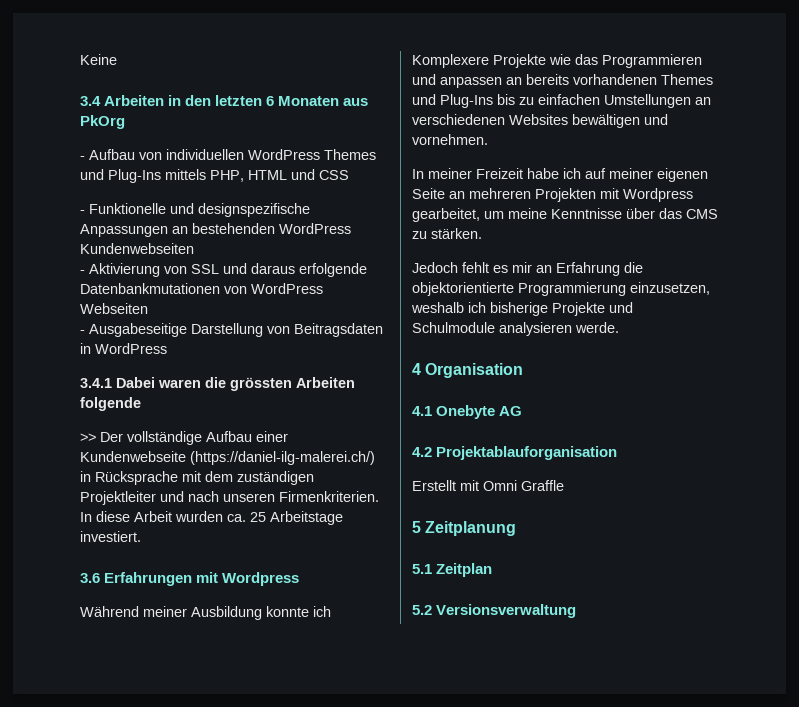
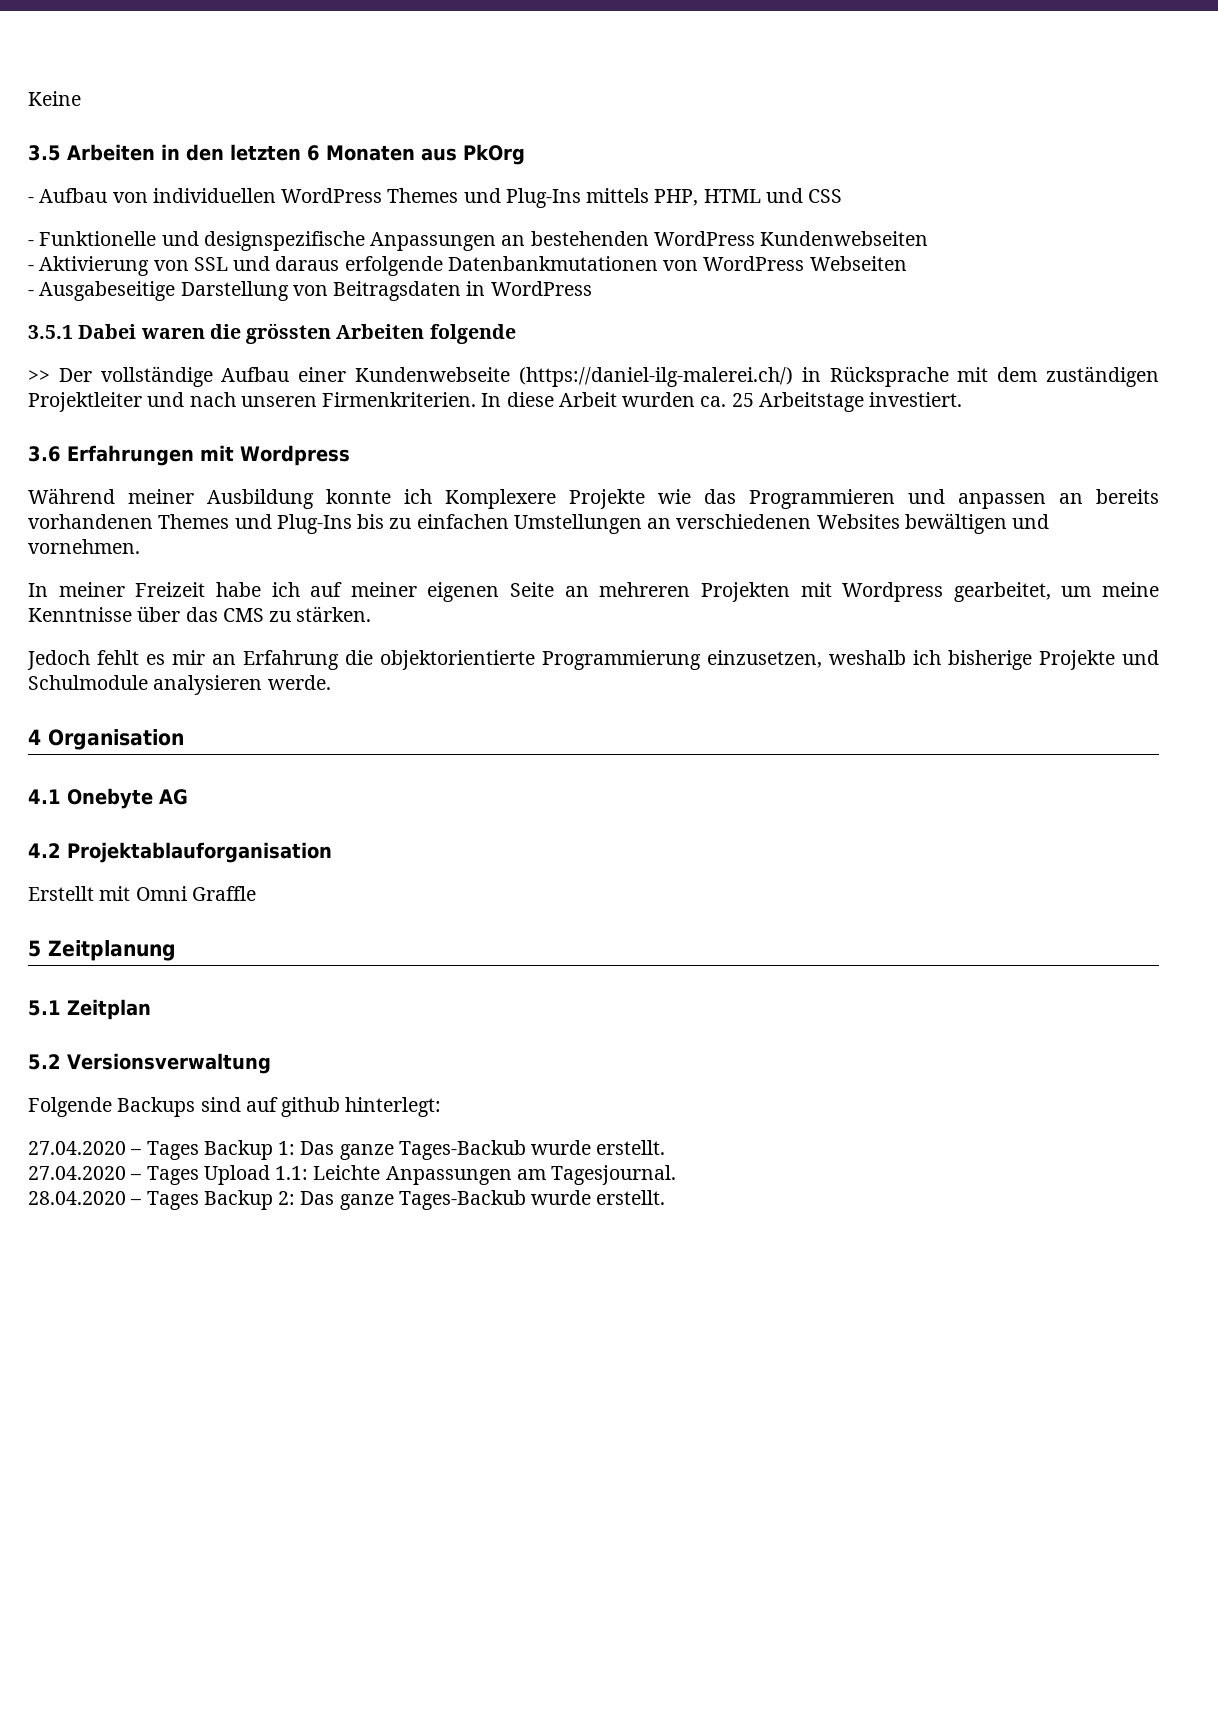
[80,96,101,106] 3.4 -> [28,145,61,161] 3.5
[80,378,112,388] 3.4.1 -> [28,325,73,339] 3.5.1
(577, 611) none -> [28,1097,442,1117] [28,1140,666,1160] [28,1165,677,1185] [28,1190,666,1210] // Folgende Backups sind auf github hinterlegt: // 27.04.2020 – Tages Backup 1: Das ganze Tages-Backub wurde erstellt. // 27.04.2020 – Tages Upload 1.1: Leichte Anpassungen am Tagesjournal. // 28.04.2020 – Tages Backup 2: Das ganze Tages-Backub wurde erstellt.

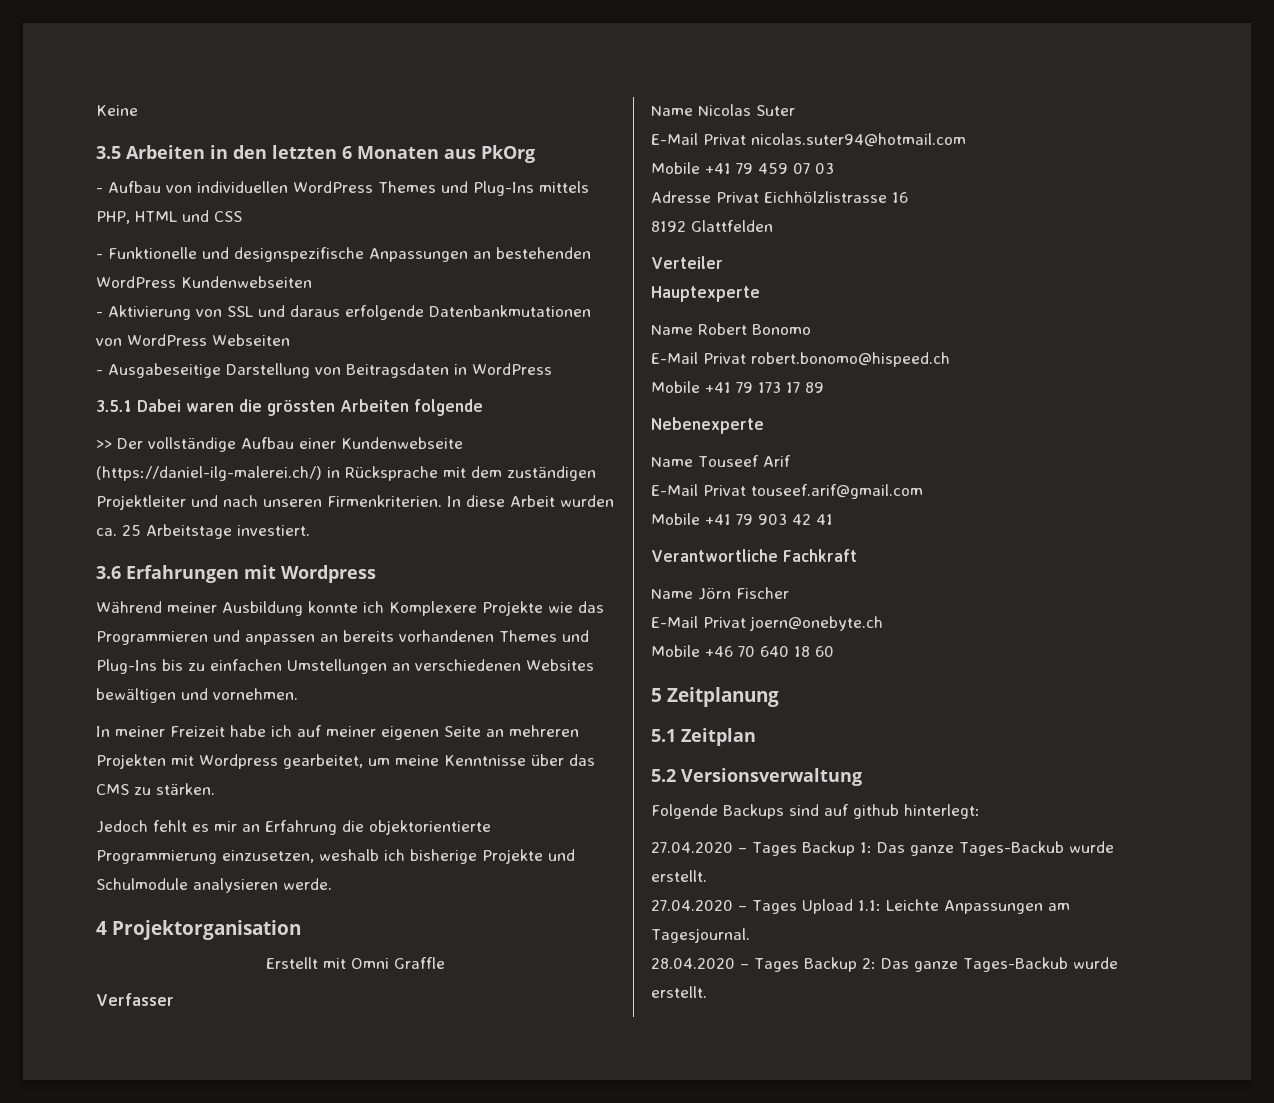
[48,729,184,750] [28,788,188,809] [28,842,332,863] [28,886,256,901] Organisation // 4.1 Onebyte AG // 4.2 Projektablauforganisation // Erstellt mit Omni Graffle -> [112,920,302,940] [265,957,445,969] [96,993,174,1006] [651,104,795,116] [651,133,966,147] [651,162,834,174] [651,191,908,203] [651,220,773,232] [651,256,723,269] [651,286,760,302] [651,323,811,335] [651,352,950,367] [651,381,824,393] [651,417,764,434] [651,455,791,467] [651,484,923,499] [651,513,833,525] [651,549,857,562] [651,587,789,600] [651,616,883,631] [651,645,834,657] Projektorganisation // Erstellt mit Omni Graffle // Verfasser // Name Nicolas Suter // E-Mail Privat nicolas.suter94@hotmail.com // Mobile +41 79 459 07 03 // Adresse Privat Eichhölzlistrasse 16 // 8192 Glattfelden // Verteiler // Hauptexperte // Name Robert Bonomo // E-Mail Privat robert.bonomo@hispeed.ch // Mobile +41 79 173 17 89 // Nebenexperte // Name Touseef Arif // E-Mail Privat touseef.arif@gmail.com // Mobile +41 79 903 42 41 // Verantwortliche Fachkraft // Name Jörn Fischer // E-Mail Privat joern@onebyte.ch // Mobile +46 70 640 18 60

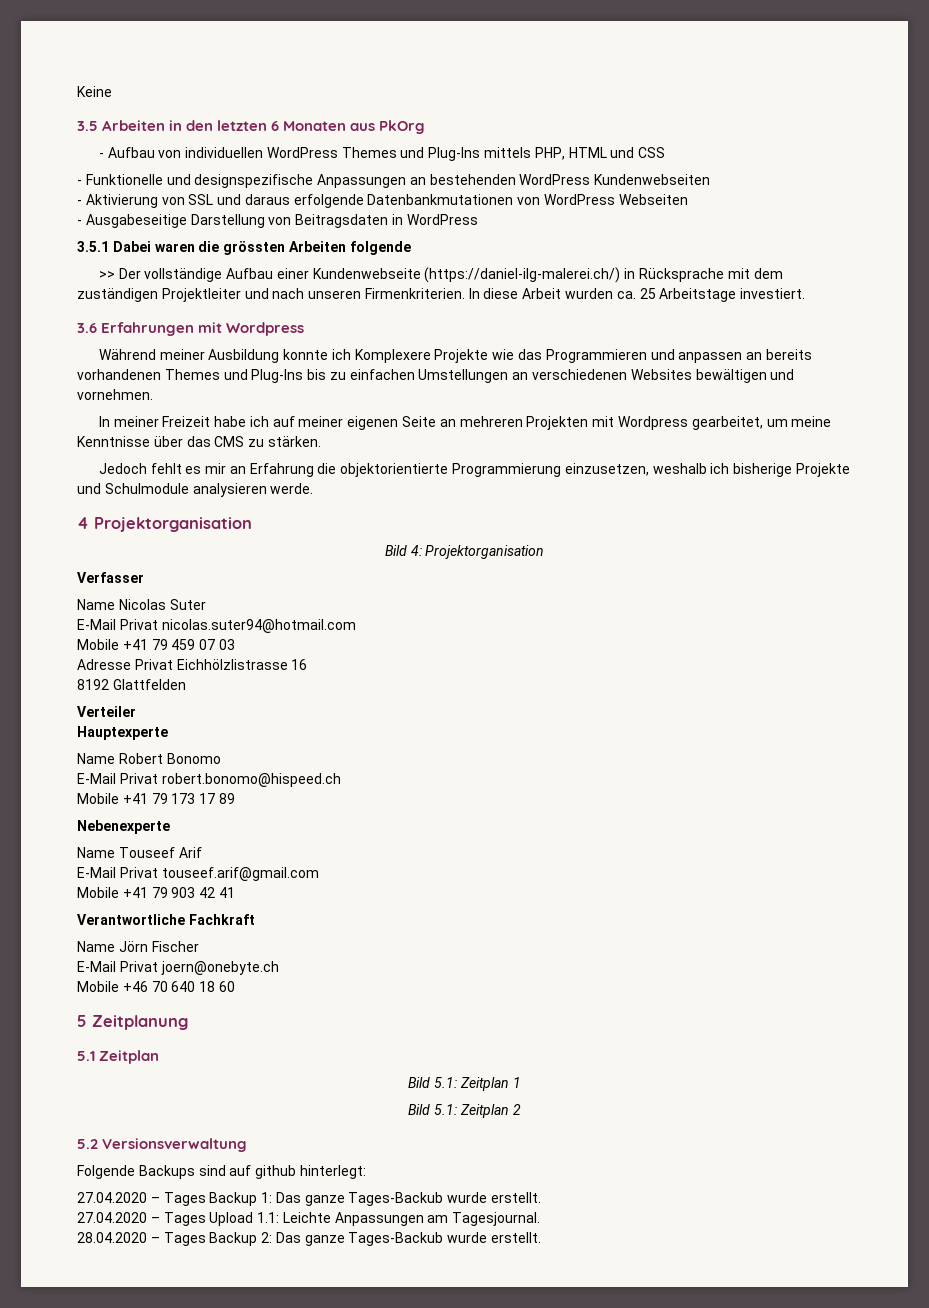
[265,957,445,969] Erstellt mit Omni Graffle -> [384,545,545,559] Bild 4: Projektorganisation
(756, 737) none -> [408,1077,521,1091] [408,1104,521,1118] // Bild 5.1: Zeitplan 1 // Bild 5.1: Zeitplan 2

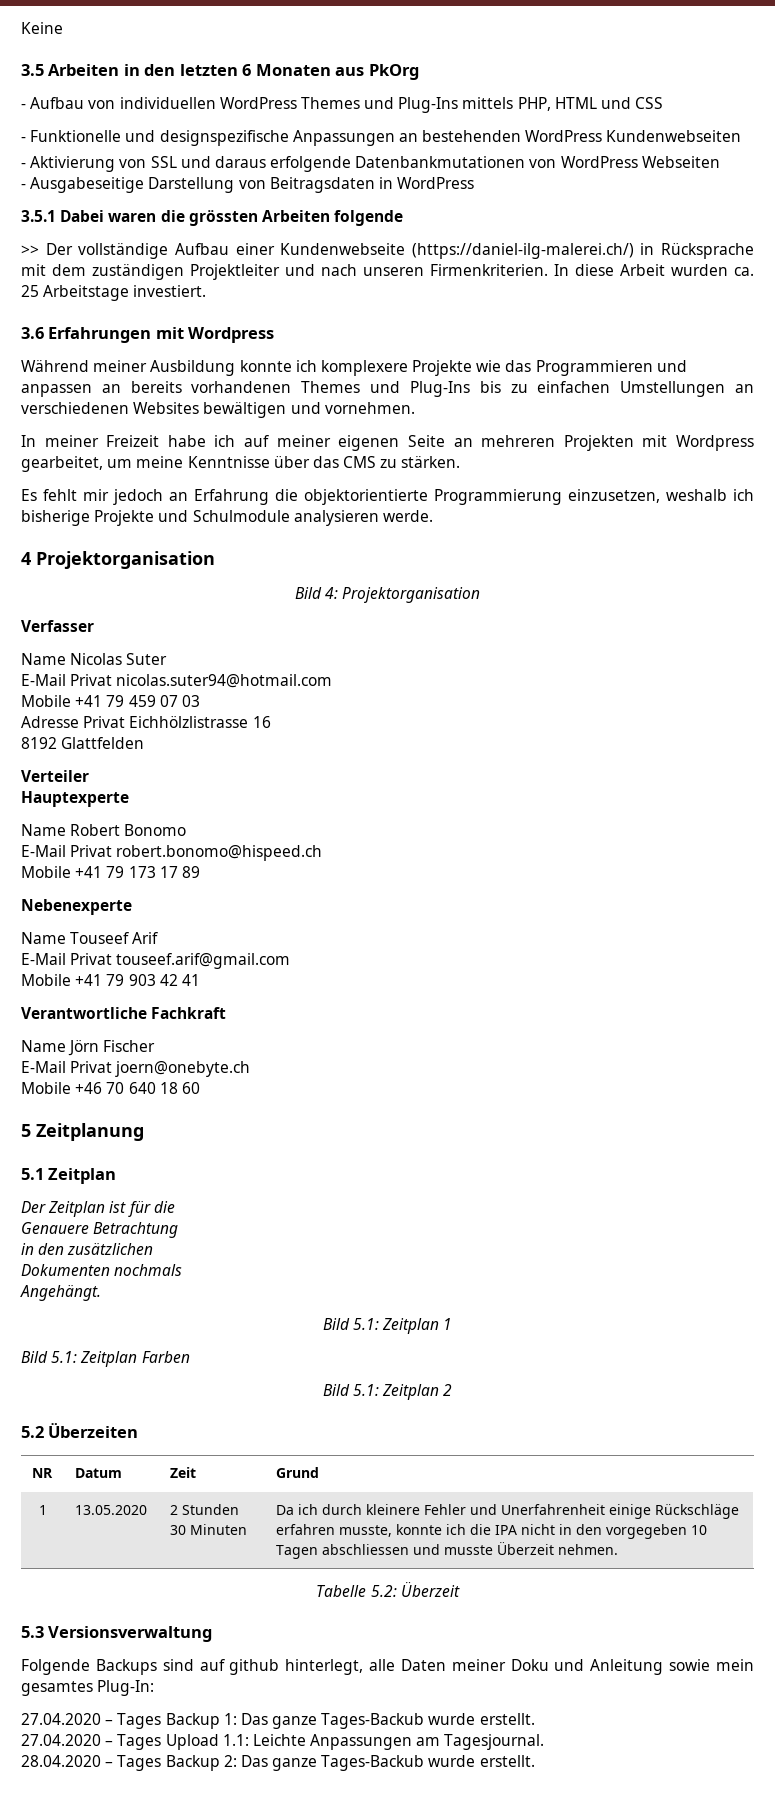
[354,349,431,363] Komplexere -> [320,360,408,376] komplexere
[98,463,227,474] Jedoch fehlt es mir -> [21,489,163,505] Es fehlt mir jedoch
(160, 1057) none -> [21,1201,175,1217] [21,1222,179,1238] [21,1243,154,1255] [21,1264,183,1276] [20,1285,101,1301] // Der Zeitplan ist für die // Genauere Betrachtung // in den zusätzlichen // Dokumenten nochmals // Angehängt.
(521, 1082) none -> [21,1351,190,1367] // Bild 5.1: Zeitplan Farben
(98, 1144) none -> [48,1423,139,1438] [32,1468,54,1478] [75,1468,123,1478] [170,1467,197,1478] [276,1467,320,1478] [39,1505,47,1515] [75,1505,148,1515] [170,1504,240,1515] [170,1524,248,1535] [276,1504,740,1519] [276,1524,708,1539] [276,1542,619,1559] [316,1582,460,1597] [21,1626,44,1638] Überzeiten // NR | Datum | Zeit | Grund // 1 | 13.05.2020 | 2 Stunden 30 Minuten | Da ich durch kleinere Fehler und Unerfahrenheit einige Rückschläge erfahren musste, konnte ich die IPA nicht in den vorgegeben 10 Tagen abschliessen und musste Überzeit nehmen. // Tabelle 5.2: Überzeit // 5.3
[299,1165,366,1179] hinterlegt: -> [285,1659,754,1675] [21,1680,155,1696] hinterlegt, alle Daten meiner Doku und Anleitung sowie mein gesamtes Plug-In:

